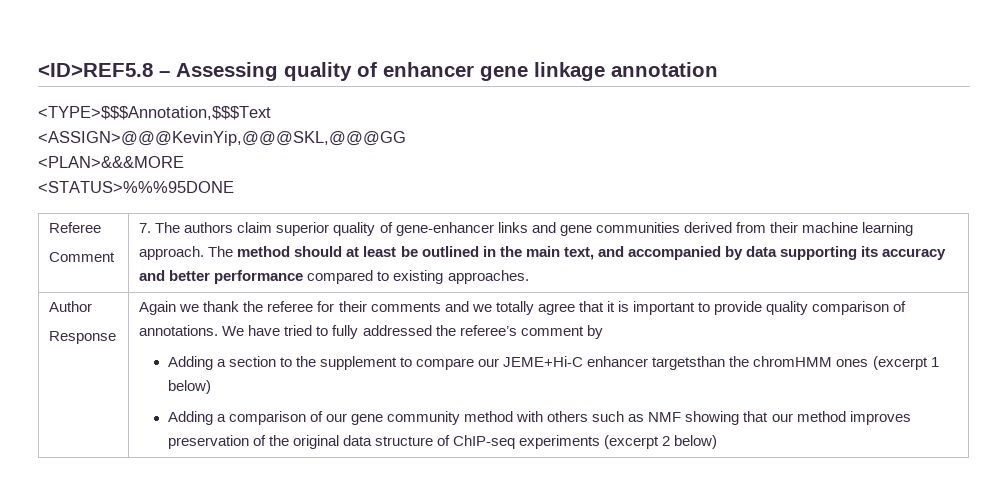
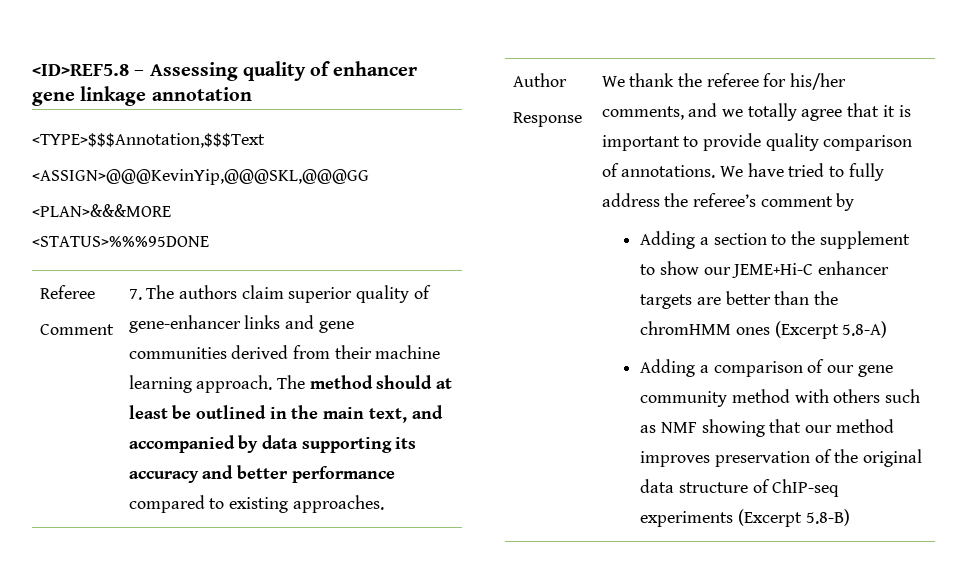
[139,301,200,315] Again we -> [601,76,625,87] We
[338,301,441,312] their comments -> [790,73,847,90] [601,106,684,120] his/her comments,
[362,325,432,336] addressed -> [601,193,660,207] address
[416,358,475,370] compare -> [659,261,699,275] show
[652,356,939,370] [167,380,211,394] targetsthan the chromHMM ones (excerpt 1 below) -> [640,291,839,309] [640,321,888,339] targets are better than the chromHMM ones (Excerpt 5.8-A)
[604,435,718,449] (excerpt 2 below) -> [737,509,850,527] (Excerpt 5.8-B)

